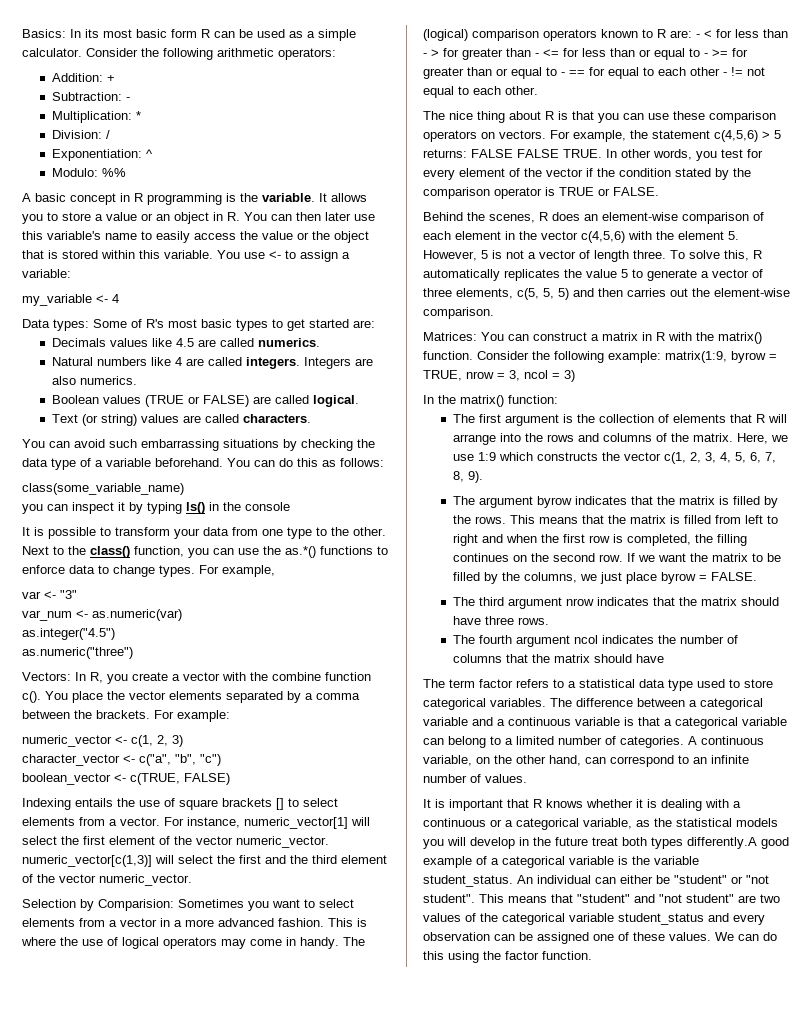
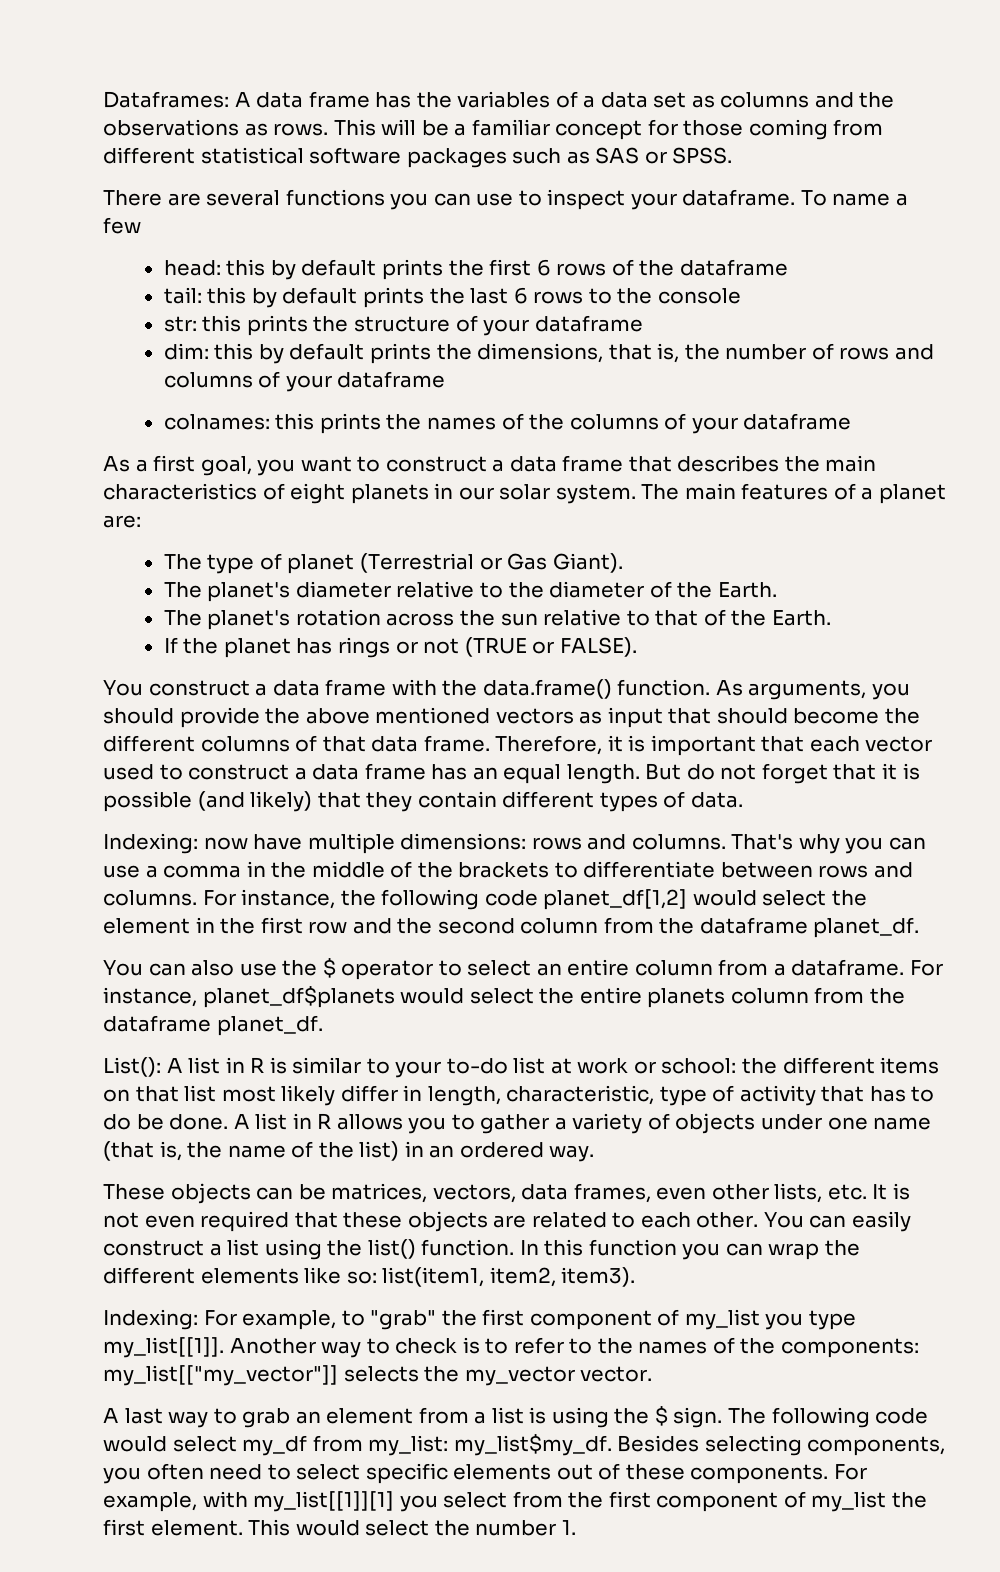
[22,29,356,41] [22,48,336,60] [52,73,116,82] [52,92,131,101] [52,111,142,123] [52,130,111,139] [52,149,154,161] [52,168,127,177] [22,193,367,205] [22,212,375,224] [22,231,369,243] [22,250,350,262] [22,269,71,278] [22,294,119,306] [22,319,375,331] [52,338,321,347] [52,357,374,369] [52,376,138,385] [52,395,360,407] [52,414,312,426] [22,439,375,451] [22,458,384,470] [22,483,184,495] [22,502,290,514] [22,527,386,539] [22,546,388,558] [22,565,275,577] [22,590,77,599] [22,609,182,621] [22,628,115,640] [22,647,133,659] [22,672,371,684] [22,691,360,703] [22,710,230,722] [22,735,183,747] [22,754,221,766] [22,773,230,785] [22,798,338,810] [22,817,370,829] [22,836,329,848] [22,855,387,867] [22,874,192,886] [22,899,354,911] [22,918,367,927] [21,937,365,949] [423,29,788,41] [423,48,748,60] [423,67,765,79] [423,86,538,98] [423,111,776,123] [423,130,781,142] [423,149,763,161] [423,168,751,180] [423,187,659,199] [423,212,764,224] [423,231,739,243] [423,250,762,262] [423,269,763,281] [423,288,790,300] [423,307,494,319] [423,332,762,344] [423,351,777,363] [423,370,575,382] [423,395,558,407] [453,414,788,426] [453,433,789,445] [453,452,777,464] [453,471,484,483] [453,496,779,508] [453,515,779,524] [453,534,748,546] [453,553,782,562] [453,572,758,584] [453,597,780,609] [453,616,550,625] [453,635,739,647] [453,654,665,663] [423,679,773,691] [423,698,763,710] [423,717,787,729] [423,736,764,748] [423,755,749,767] [423,774,527,783] [423,799,741,811] [423,818,778,830] [423,837,789,849] [423,856,699,868] [423,875,769,887] [423,894,780,903] [423,913,765,925] [423,932,777,944] [423,951,592,963] Basics: In its most basic form R can be used as a simple calculator. Consider the following arithmetic operators: // Addition: + // Subtraction: - // Multiplication: * // Division: / // Exponentiation: ^ // Modulo: %% // A basic concept in R programming is the variable. It allows you to store a value or an object in R. You can then later use this variable's name to easily access the value or the object that is stored within this variable. You use <- to assign a variable: // my_variable <- 4 // Data types: Some of R's most basic types to get started are: // Decimals values like 4.5 are called numerics. // Natural numbers like 4 are called integers. Integers are also numerics. // Boolean values (TRUE or FALSE) are called logical. // Text (or string) values are called characters. // You can avoid such embarrassing situations by checking the data type of a variable beforehand. You can do this as follows: // class(some_variable_name) // you can inspect it by typing ls() in the console // It is possible to transform your data from one type to the other. Next to the class() function, you can use the as.*() functions to enforce data to change types. For example, // var <- "3" // var_num <- as.numeric(var) // as.integer("4.5") // as.numeric("three") // Vectors: In R, you create a vector with the combine function c(). You place the vector elements separated by a comma between the brackets. For example: // numeric_vector <- c(1, 2, 3) // character_vector <- c("a", "b", "c") // boolean_vector <- c(TRUE, FALSE) // Indexing entails the use of square brackets [] to select elements from a vector. For instance, numeric_vector[1] will select the first element of the vector numeric_vector. numeric_vector[c(1,3)] will select the first and the third element of the vector numeric_vector. // Selection by Comparision: Sometimes you want to select elements from a vector in a more advanced fashion. This is where the use of logical operators may come in handy. The (logical) comparison operators known to R are: - < for less than - > for greater than - <= for less than or equal to - >= for greater than or equal to - == for equal to each other - != not equal to each other. // The nice thing about R is that you can use these comparison operators on vectors. For example, the statement c(4,5,6) > 5 returns: FALSE FALSE TRUE. In other words, you test for every element of the vector if the condition stated by the comparison operator is TRUE or FALSE. // Behind the scenes, R does an element-wise comparison of each element in the vector c(4,5,6) with the element 5. However, 5 is not a vector of length three. To solve this, R automatically replicates the value 5 to generate a vector of three elements, c(5, 5, 5) and then carries out the element-wise comparison. // Matrices: You can construct a matrix in R with the matrix() function. Consider the following example: matrix(1:9, byrow = TRUE, nrow = 3, ncol = 3) // In the matrix() function: // The first argument is the collection of elements that R will arrange into the rows and columns of the matrix. Here, we use 1:9 which constructs the vector c(1, 2, 3, 4, 5, 6, 7, 8, 9). // The argument byrow indicates that the matrix is filled by the rows. This means that the matrix is filled from left to right and when the first row is completed, the filling continues on the second row. If we want the matrix to be filled by the columns, we just place byrow = FALSE. // The third argument nrow indicates that the matrix should have three rows. // The fourth argument ncol indicates the number of columns that the matrix should have // The term factor refers to a statistical data type used to store categorical variables. The difference between a categorical variable and a continuous variable is that a categorical variable can belong to a limited number of categories. A continuous variable, on the other hand, can correspond to an infinite number of values. // It is important that R knows whether it is dealing with a continuous or a categorical variable, as the statistical models you will develop in the future treat both types differently.A good example of a categorical variable is the variable student_status. An individual can either be "student" or "not student". This means that "student" and "not student" are two values of the categorical variable student_status and every observation can be assigned one of these values. We can do this using the factor function. -> [103,91,895,108] [103,119,884,140] [103,147,733,168] [103,189,908,210] [103,217,141,234] [163,259,788,280] [163,287,741,308] [163,315,643,336] [163,343,934,364] [163,371,446,392] [163,413,852,434] [103,455,877,476] [103,483,946,504] [103,515,141,528] [163,553,623,574] [163,581,777,602] [163,609,831,630] [163,637,637,658] [103,679,910,700] [103,707,920,728] [103,735,933,756] [103,763,920,784] [103,791,743,812] [103,833,926,854] [103,861,913,878] [103,889,867,910] [103,917,920,938] [103,958,944,980] [103,986,905,1008] [103,1015,323,1036] [103,1057,940,1078] [103,1085,935,1106] [103,1113,932,1134] [103,1141,595,1162] [103,1183,910,1204] [103,1211,911,1232] [103,1239,860,1260] [103,1267,636,1287] [103,1309,856,1330] [103,1337,919,1358] [103,1365,653,1386] [103,1406,929,1428] [103,1434,946,1456] [103,1463,867,1484] [103,1491,927,1512] [103,1519,576,1536] Dataframes: A data frame has the variables of a data set as columns and the observations as rows. This will be a familiar concept for those coming from different statistical software packages such as SAS or SPSS. // There are several functions you can use to inspect your dataframe. To name a few // head: this by default prints the first 6 rows of the dataframe // tail: this by default prints the last 6 rows to the console // str: this prints the structure of your dataframe // dim: this by default prints the dimensions, that is, the number of rows and columns of your dataframe // colnames: this prints the names of the columns of your dataframe // As a first goal, you want to construct a data frame that describes the main characteristics of eight planets in our solar system. The main features of a planet are: // The type of planet (Terrestrial or Gas Giant). // The planet's diameter relative to the diameter of the Earth. // The planet's rotation across the sun relative to that of the Earth. // If the planet has rings or not (TRUE or FALSE). // You construct a data frame with the data.frame() function. As arguments, you should provide the above mentioned vectors as input that should become the different columns of that data frame. Therefore, it is important that each vector used to construct a data frame has an equal length. But do not forget that it is possible (and likely) that they contain different types of data. // Indexing: now have multiple dimensions: rows and columns. That's why you can use a comma in the middle of the brackets to differentiate between rows and columns. For instance, the following code planet_df[1,2] would select the element in the first row and the second column from the dataframe planet_df. // You can also use the $ operator to select an entire column from a dataframe. For instance, planet_df$planets would select the entire planets column from the dataframe planet_df. // List(): A list in R is similar to your to-do list at work or school: the different items on that list most likely differ in length, characteristic, type of activity that has to do be done. A list in R allows you to gather a variety of objects under one name (that is, the name of the list) in an ordered way. // These objects can be matrices, vectors, data frames, even other lists, etc. It is not even required that these objects are related to each other. You can easily construct a list using the list() function. In this function you can wrap the different elements like so: list(item1, item2, item3). // Indexing: For example, to "grab" the first component of my_list you type my_list[[1]]. Another way to check is to refer to the names of the components: my_list[["my_vector"]] selects the my_vector vector. // A last way to grab an element from a list is using the $ sign. The following code would select my_df from my_list: my_list$my_df. Besides selecting components, you often need to select specific elements out of these components. For example, with my_list[[1]][1] you select from the first component of my_list the first element. This would select the number 1.

